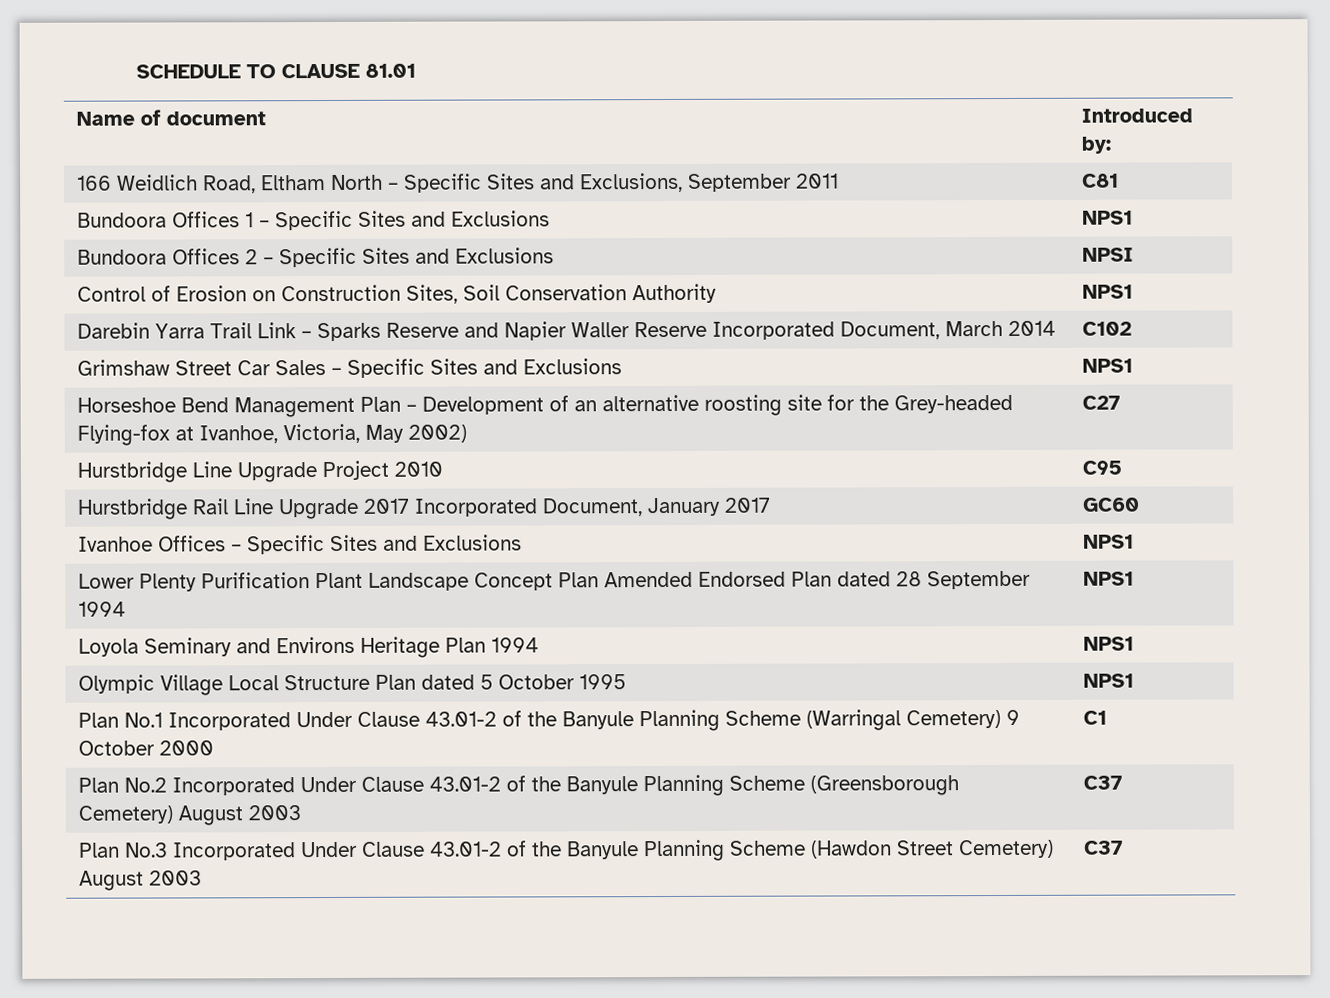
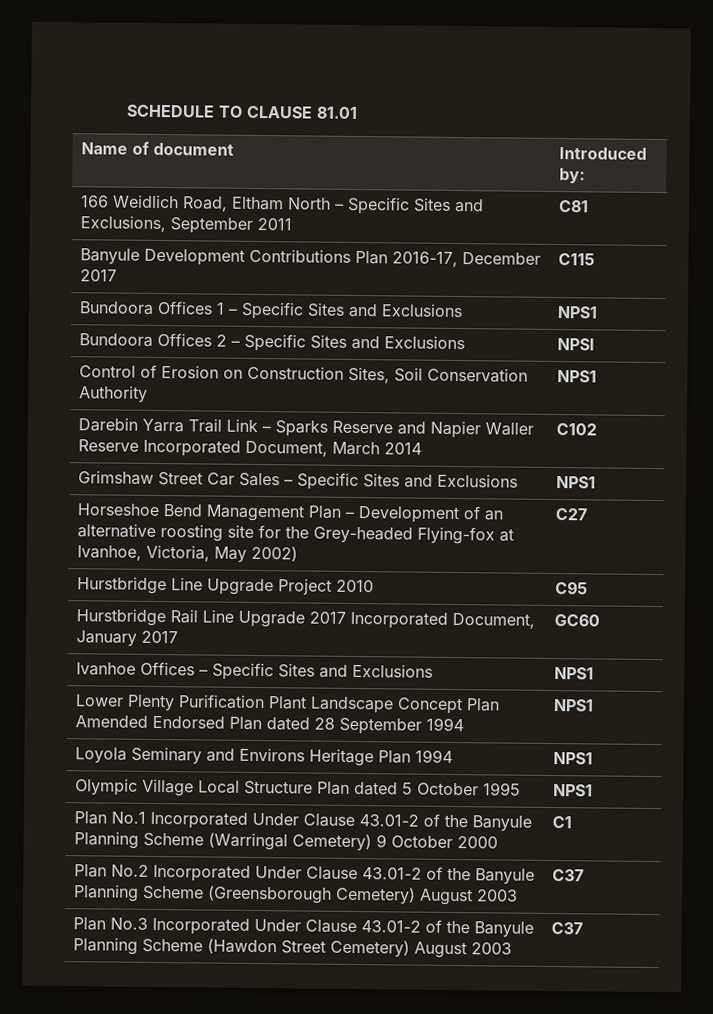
(1120, 180) none -> [79,248,541,268] [79,269,117,282] [557,253,595,266] // Banyule Development Contributions Plan 2016-17, December 2017 | C115

